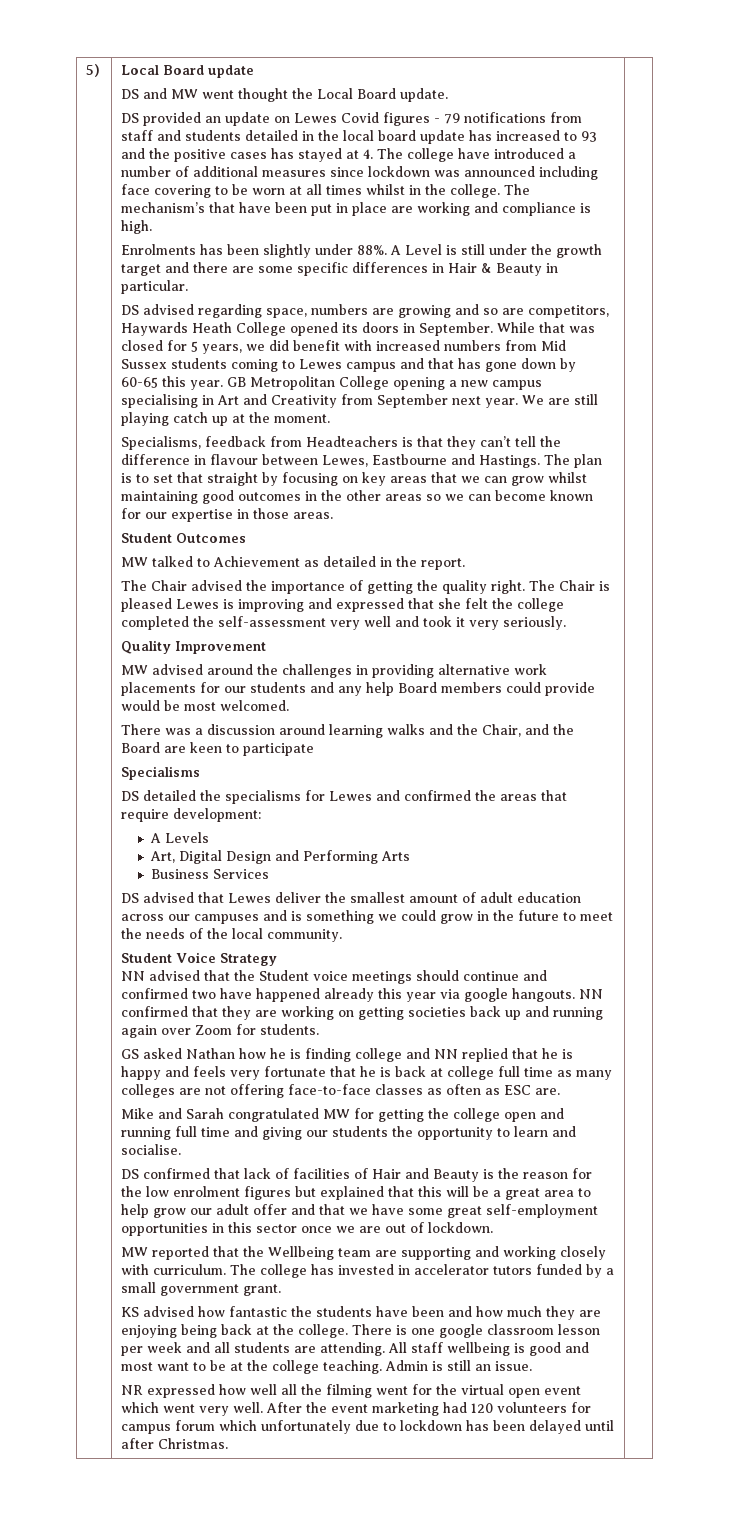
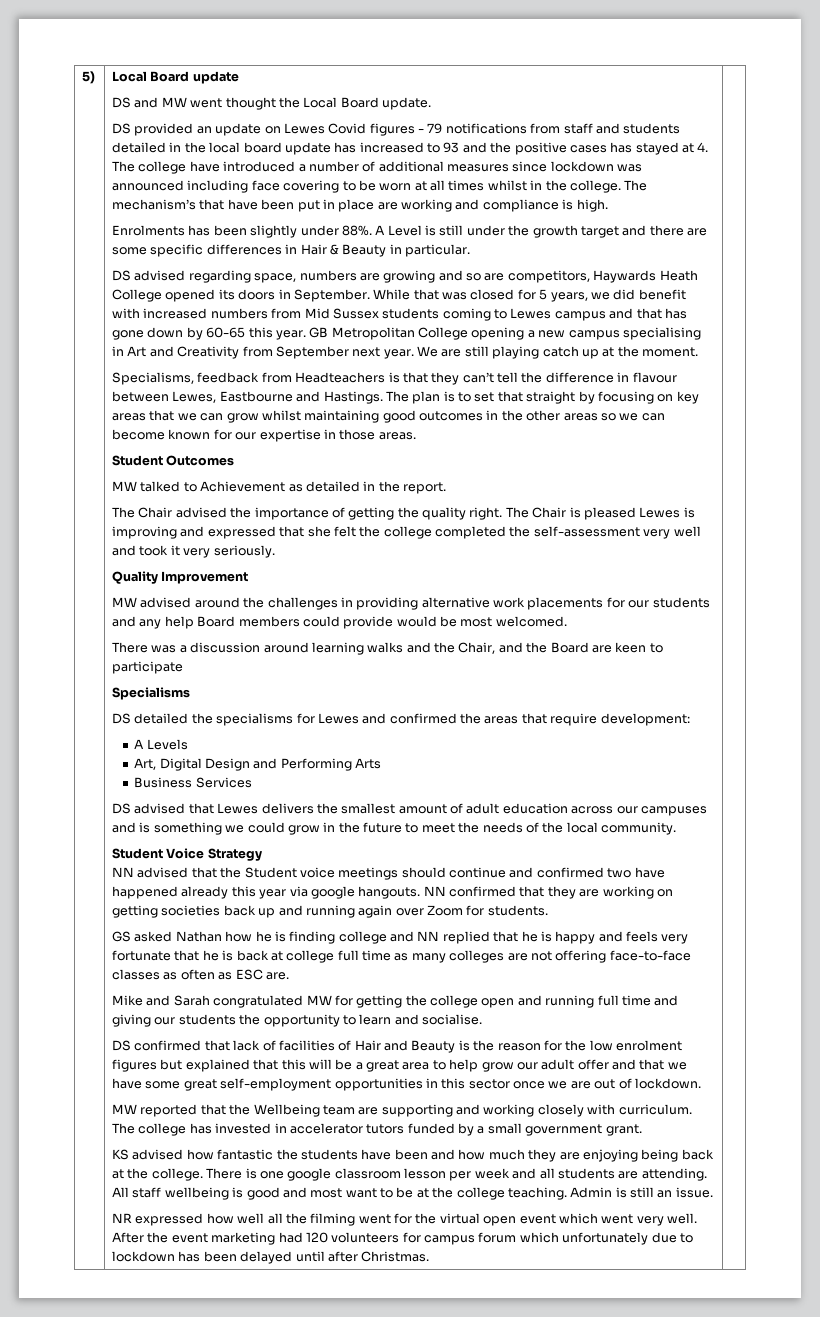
[275,892,322,903] deliver -> [261,803,314,814] delivers

